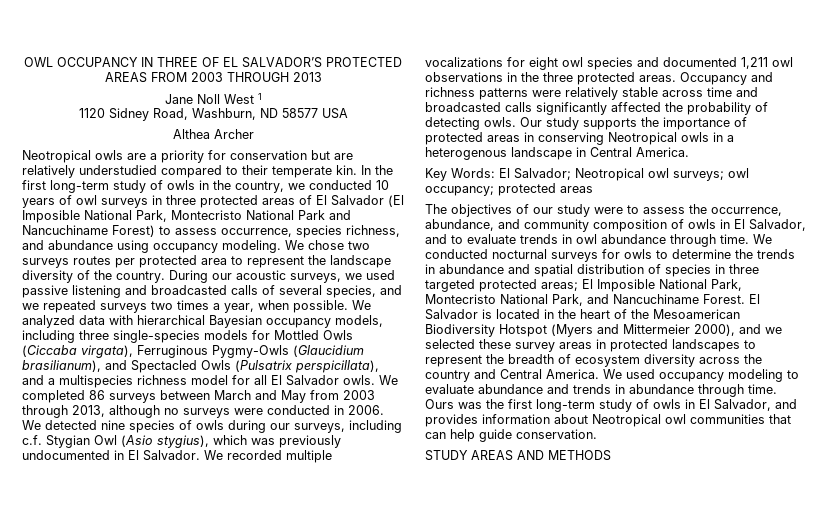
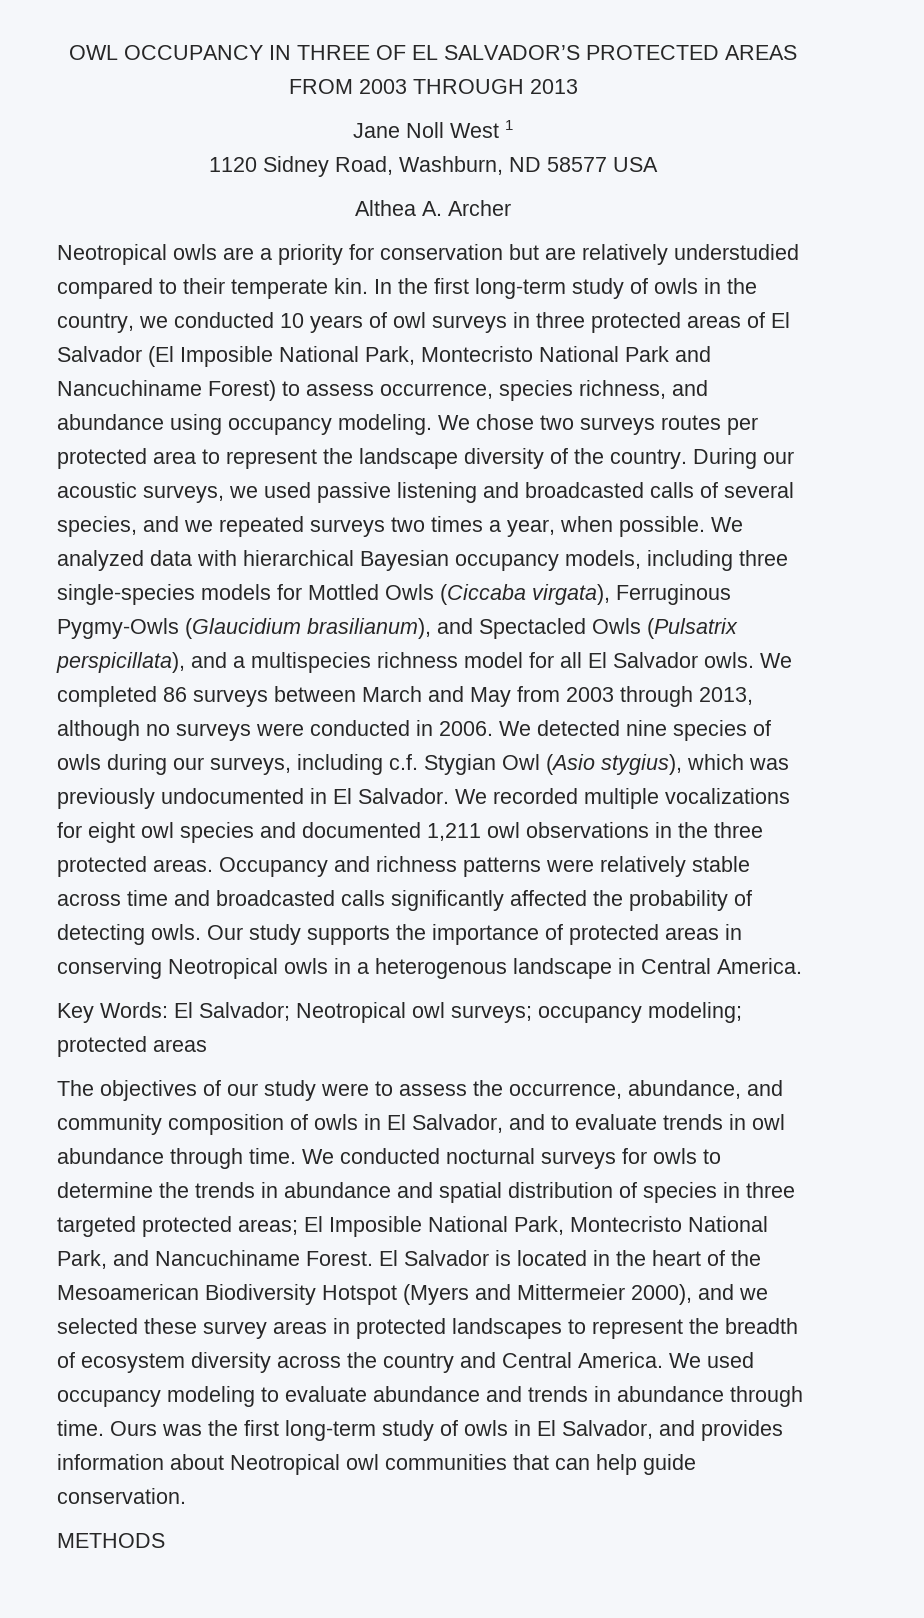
(210, 134) none -> [422,201,442,216] A.
[728,168,749,178] [425,186,494,196] owl occupancy; -> [538,1002,742,1023] occupancy modeling;
[425,450,544,461] STUDY AREAS AND -> (186, 1496) none

